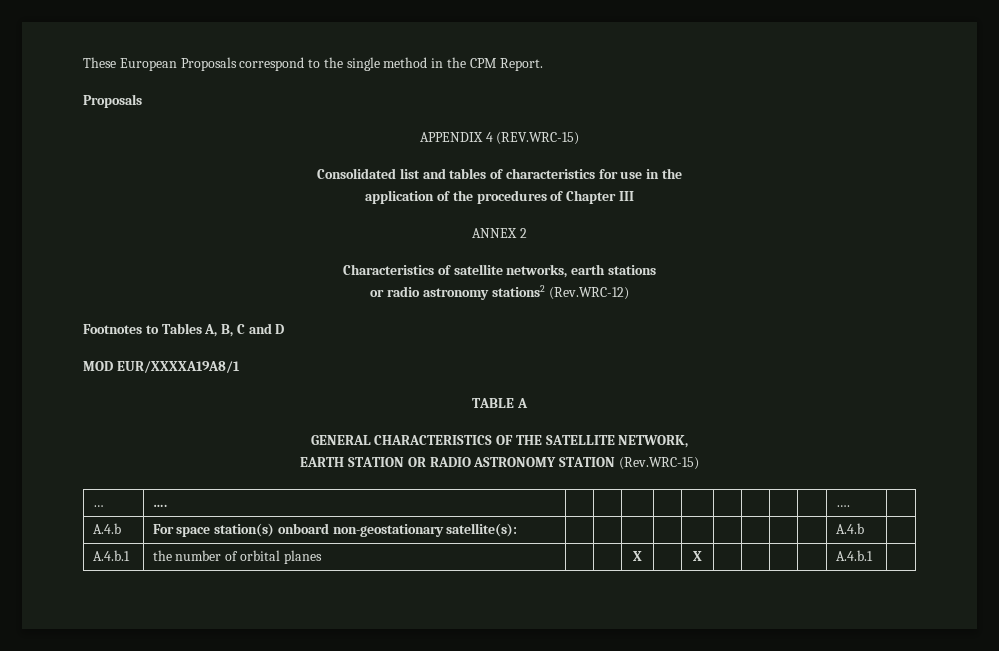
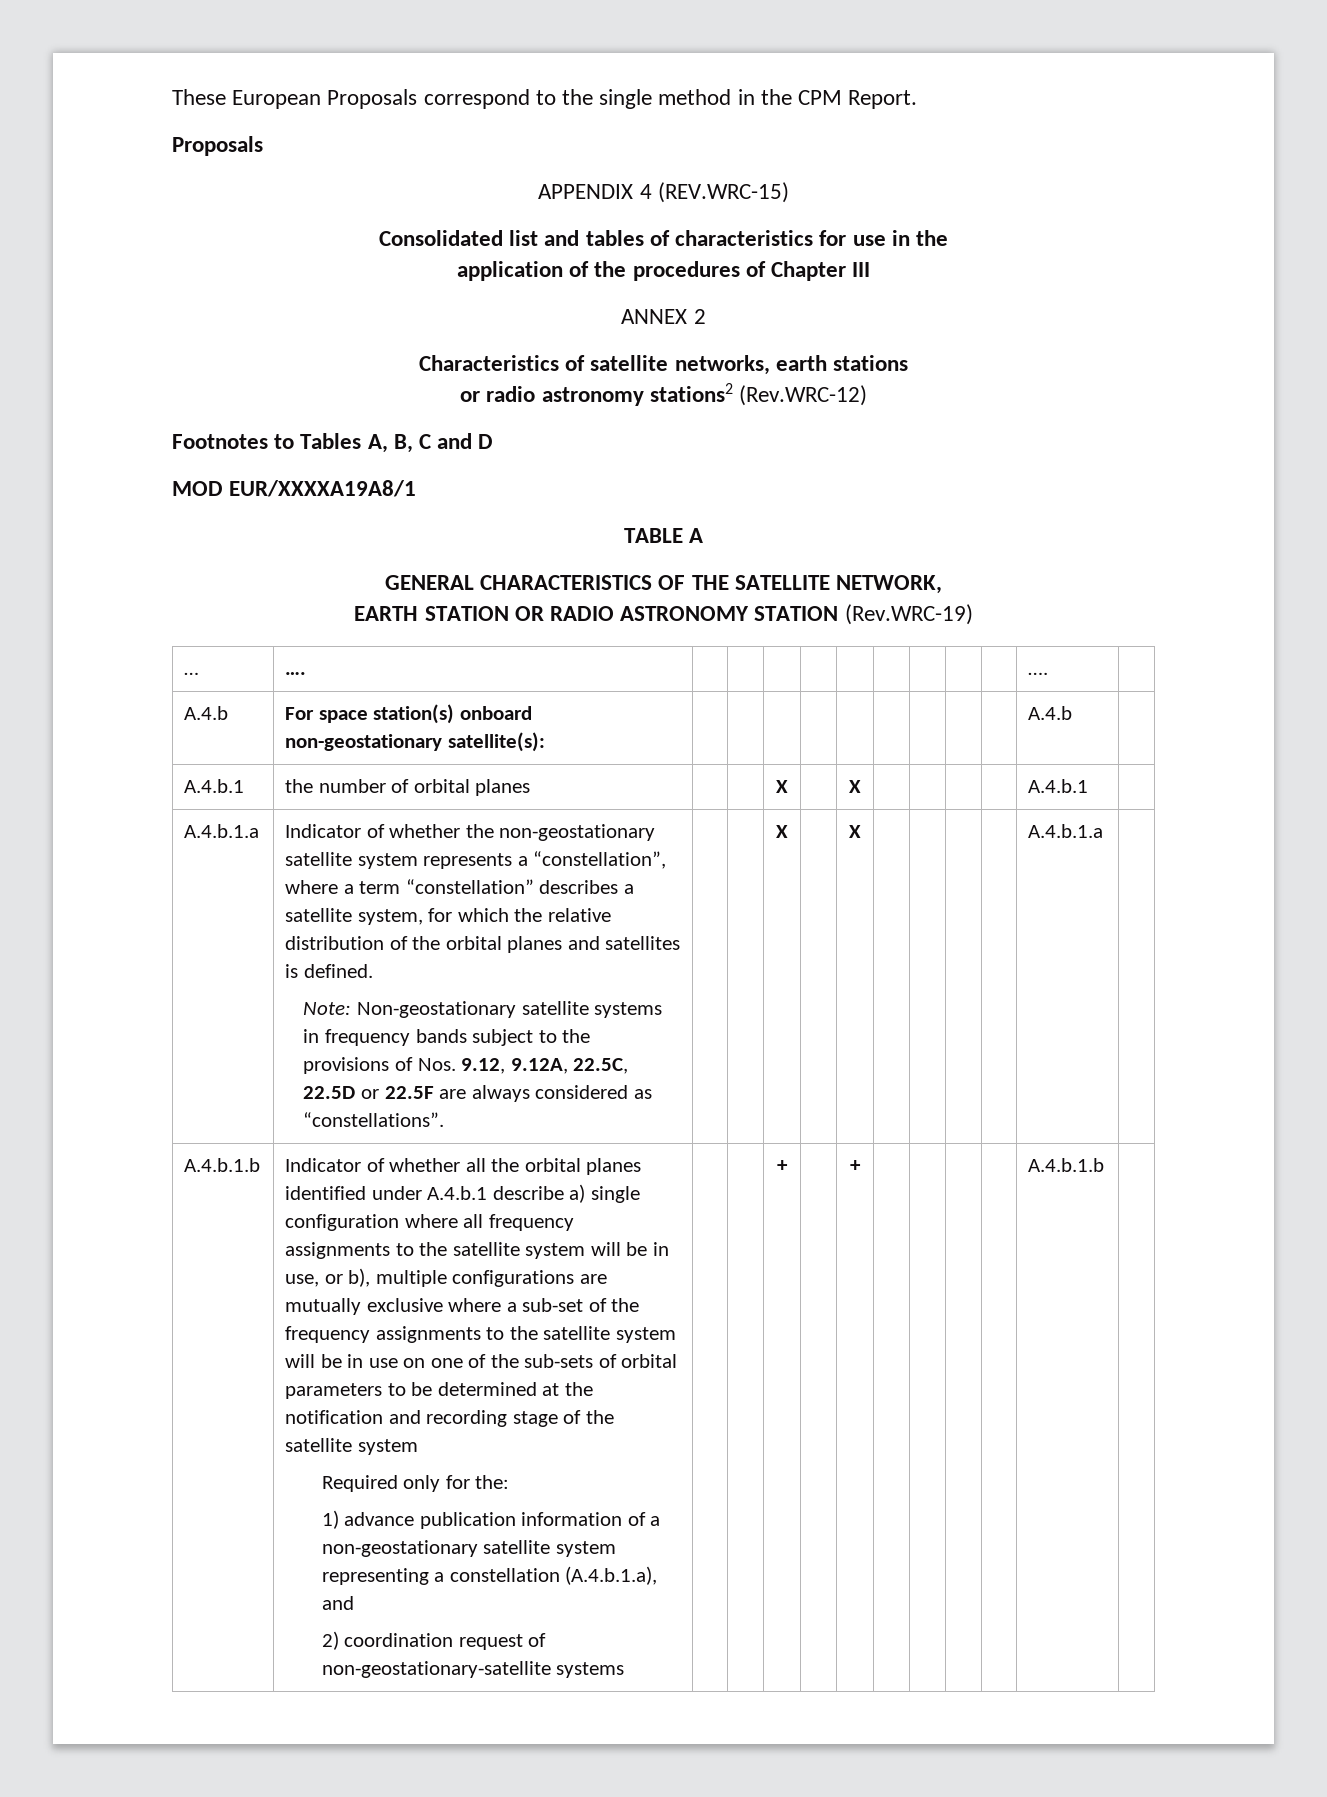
[618,457,699,470] (Rev.WRC-15) -> [844,604,973,625] (Rev.WRC-19)
(873, 555) none -> [184,824,260,838] [285,824,656,841] [285,851,667,869] [285,879,634,894] [285,908,611,925] [285,936,681,953] [285,964,373,978] [303,1001,663,1018] [303,1029,591,1046] [303,1057,629,1074] [303,1085,652,1102] [303,1112,445,1127] [776,825,788,838] [849,825,861,838] [1028,824,1104,838] [184,1158,261,1172] [285,1158,642,1175] [285,1184,640,1203] [285,1214,574,1231] [285,1242,669,1259] [285,1268,607,1287] [285,1298,640,1315] [285,1326,676,1343] [285,1354,678,1368] [285,1382,593,1399] [285,1410,614,1427] [285,1438,418,1455] [321,1475,510,1492] [321,1510,661,1529] [321,1540,616,1557] [321,1566,658,1585] [321,1596,354,1610] [321,1631,547,1650] [321,1661,625,1678] [777,1160,788,1172] [850,1160,861,1172] [1028,1158,1105,1172] // A.4.b.1.a | Indicator of whether the non-geostationary satellite system represents a “constellation”, where a term “constellation” describes a satellite system, for which the relative distribution of the orbital planes and satellites is defined. // Note: Non-geostationary satellite systems in frequency bands subject to the provisions of Nos. 9.12, 9.12A, 22.5C, 22.5D or 22.5F are always considered as “constellations”. | | | X | | X | | | | | A.4.b.1.a | // A.4.b.1.b | Indicator of whether all the orbital planes identified under A.4.b.1 describe a) single configuration where all frequency assignments to the satellite system will be in use, or b), multiple configurations are mutually exclusive where a sub-set of the frequency assignments to the satellite system will be in use on one of the sub-sets of orbital parameters to be determined at the notification and recording stage of the satellite system // Required only for the: // 1) advance publication information of a non-geostationary satellite system representing a constellation (A.4.b.1.a), and // 2) coordination request of non-geostationary-satellite systems | | | + | | + | | | | | A.4.b.1.b |

